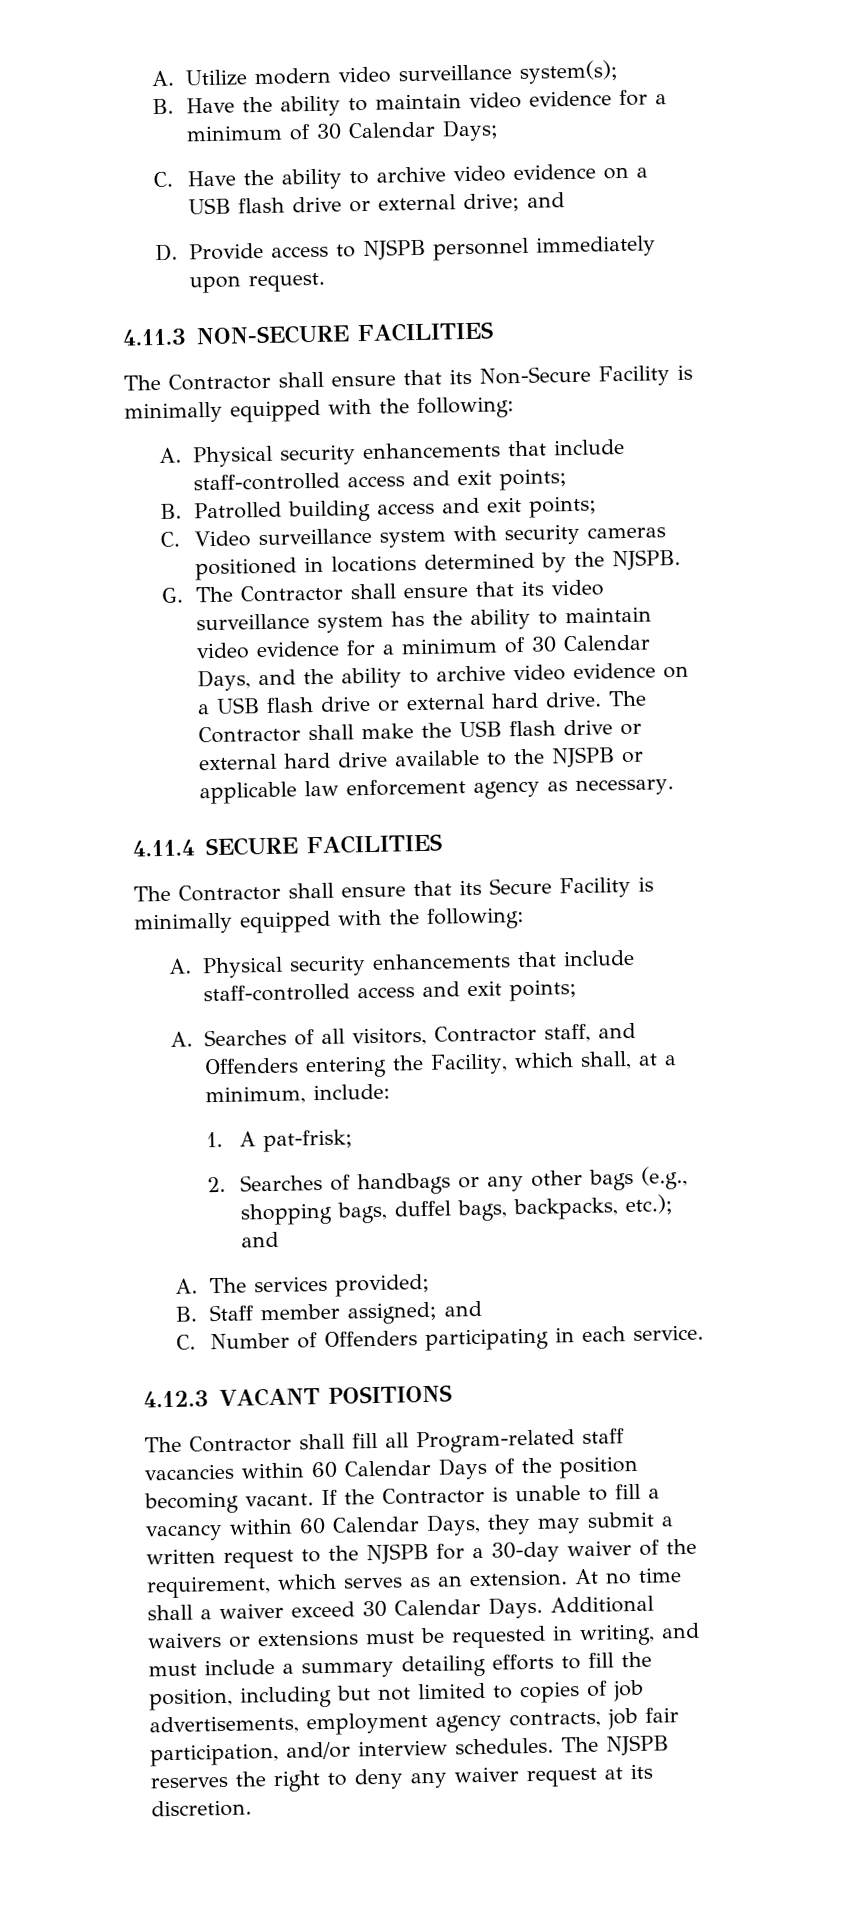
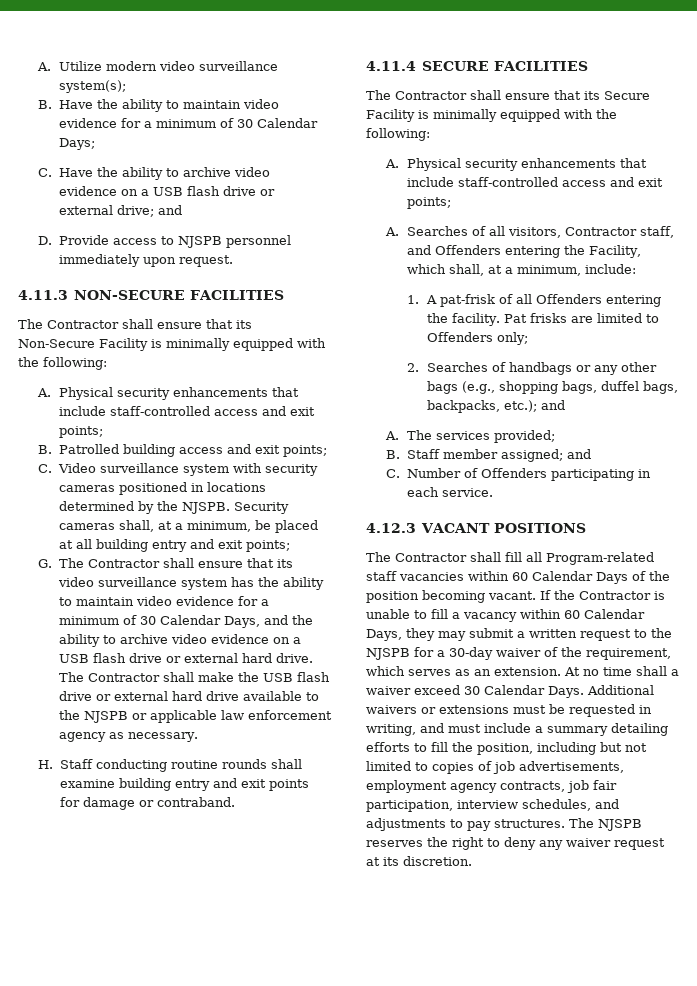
(681, 559) none -> [233,502,289,514] [58,520,318,533] [58,539,290,552] Security cameras shall, at a minimum, be placed at all building entry and exit points;
(674, 787) none -> [38,759,302,772] [59,778,309,791] [59,797,235,810] // H. Staff conducting routine rounds shall examine building entry and exit points for damage or contraband.
[263,1129,354,1153] pat-frisk; -> [439,294,661,307] [426,313,659,326] [426,332,528,345] pat-frisk of all Offenders entering the facility. Pat frisks are limited to Offenders only;
[286,1737,554,1760] and/or interview schedules. -> [457,799,619,811] [366,818,565,831] interview schedules, and adjustments to pay structures.

